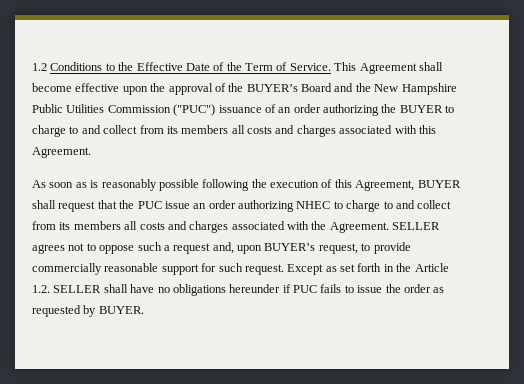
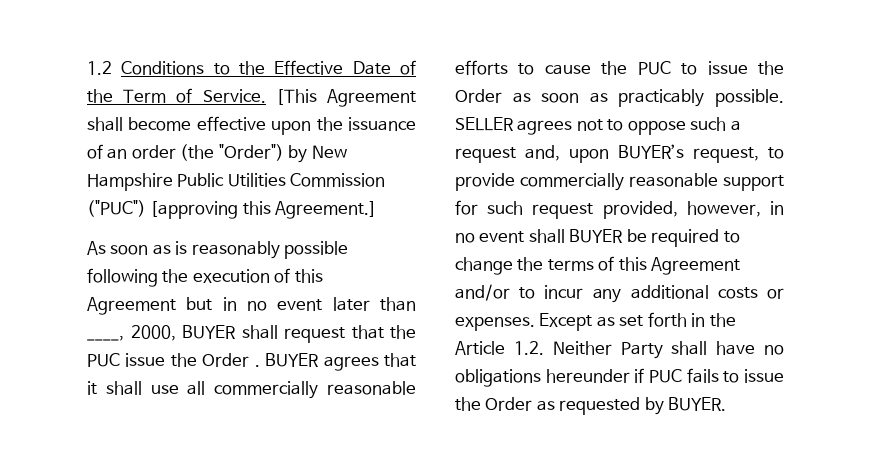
[334,62,357,71] This -> [275,89,317,105] [This
[168,83,371,95] approval of the BUYER’s Board and the -> [348,117,417,131] [87,144,308,163] issuance of an order (the "Order") by
[218,104,455,116] [32,125,436,137] [32,147,91,158] issuance of an order authorizing the BUYER to charge to and collect from its members all costs and charges associated with this Agreement. -> [150,201,378,219] [approving this Agreement.]
[355,180,415,191] Agreement, -> [87,297,417,315] [87,325,176,341] Agreement but in no event later than ____, 2000,
[193,200,452,212] [32,221,389,233] an order authorizing NHEC to charge to and collect from its members all costs and charges associated with the Agreement. -> [170,353,416,371] [87,381,416,399] [455,60,784,75] [455,89,784,107] the Order . BUYER agrees that it shall use all commercially reasonable efforts to cause the PUC to issue the Order as soon as practicably possible.
[244,264,284,275] request. -> [532,201,784,219] [455,229,740,247] [455,256,741,275] [455,284,784,303] [455,317,535,331] request provided, however, in no event shall BUYER be required to change the terms of this Agreement and/or to incur any additional costs or expenses.
[53,285,102,293] SELLER -> [552,341,663,359] Neither Party
[403,284,431,293] order -> [485,397,533,411] Order

